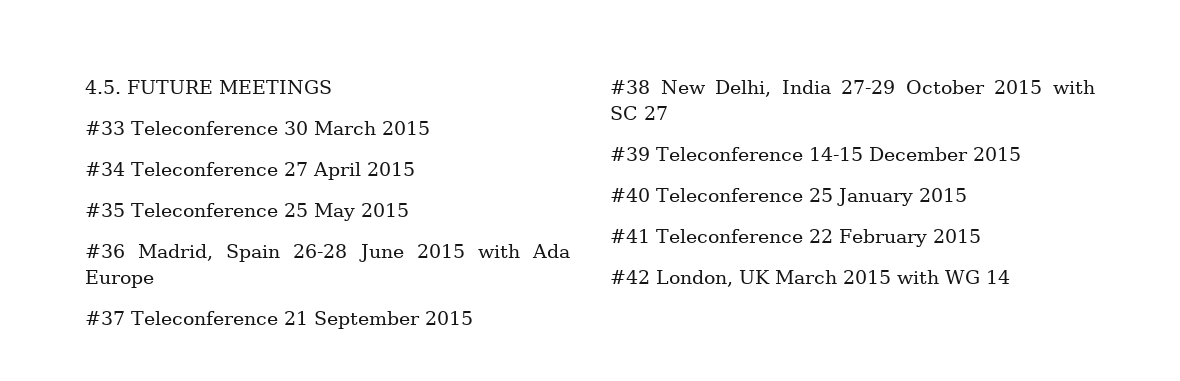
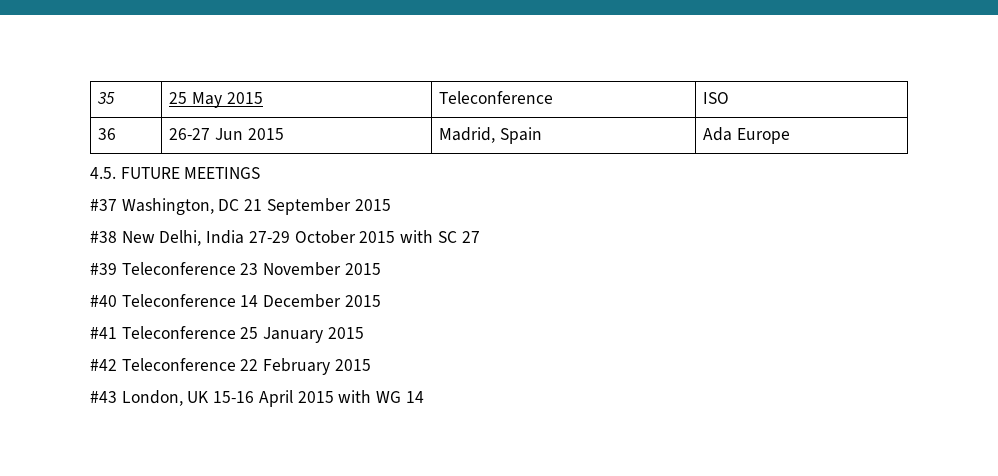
[85,80,332,94] [85,121,430,135] [85,162,415,180] [85,203,409,221] [85,244,571,262] [85,270,154,288] 4.5. FUTURE MEETINGS // #33 Teleconference 30 March 2015 // #34 Teleconference 27 April 2015 // #35 Teleconference 25 May 2015 // #36 Madrid, Spain 26-28 June 2015 with Ada Europe -> [97,92,116,104] [169,92,263,108] [439,91,554,104] [703,92,730,104] [98,128,117,140] [169,128,284,140] [439,127,543,144] [703,127,791,144] [90,167,261,179] 35 | 25 May 2015 | Teleconference | ISO // 36 | 26-27 Jun 2015 | Madrid, Spain | Ada Europe // 4.5. FUTURE MEETINGS
[131,311,278,325] Teleconference -> [121,198,240,215] Washington, DC
[808,147,863,161] 14-15 -> [240,262,381,276] [90,294,259,307] 23 November 2015 // #40 Teleconference 14
[610,188,650,202] #40 -> [90,327,117,339] #41
[610,229,650,243] #41 -> [90,359,117,371] #42
[610,270,650,284] #42 -> [90,391,117,403] #43
[775,270,837,284] March -> [213,390,293,407] 15-16 April

